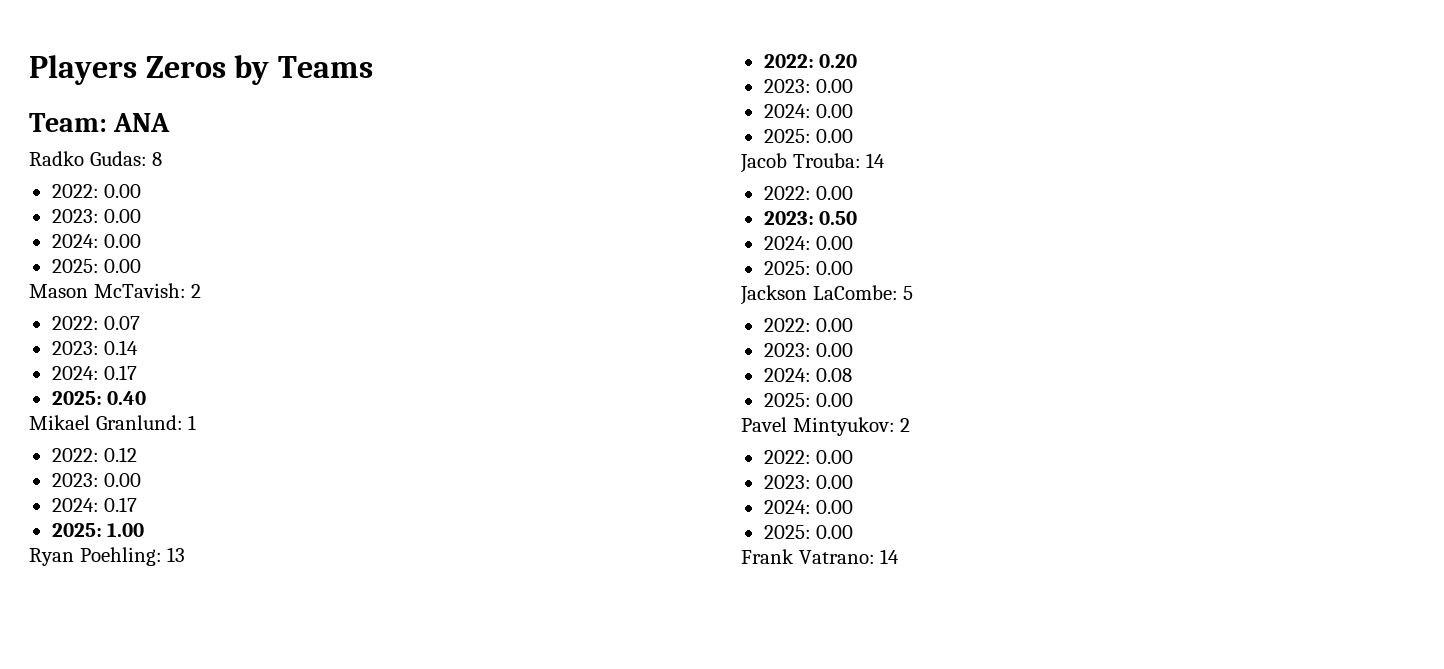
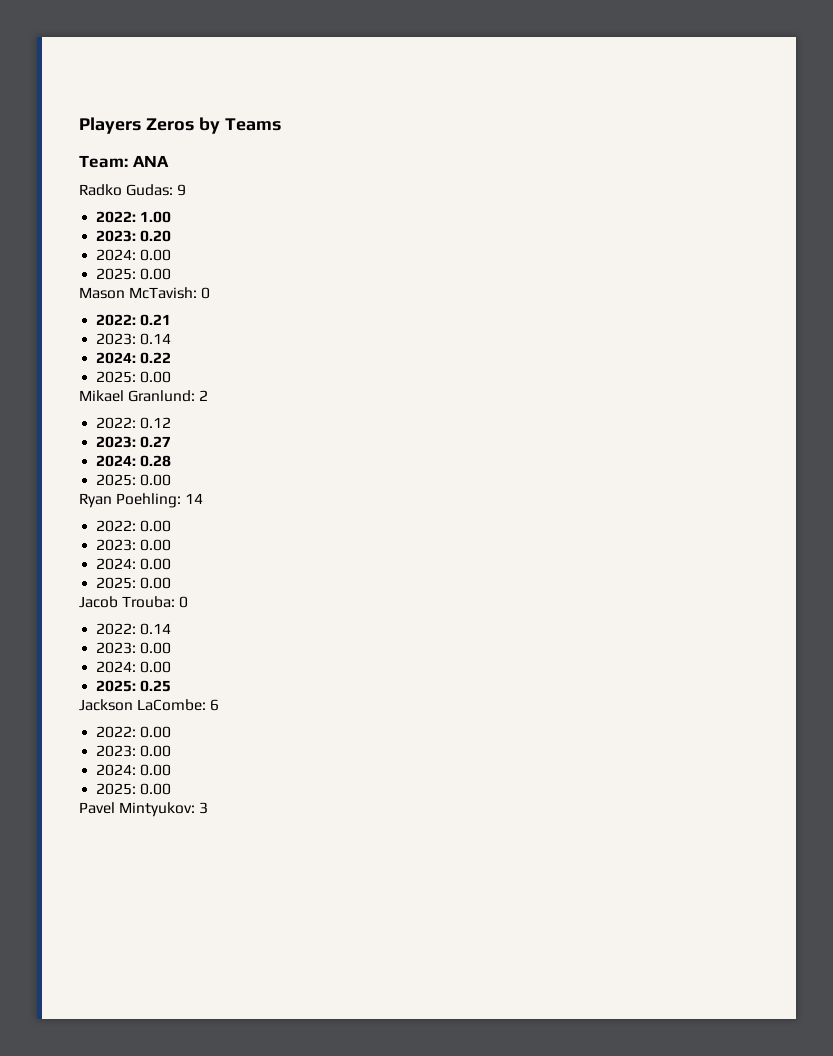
[152,152,163,166] [51,184,142,198] [51,209,142,223] [51,234,142,248] [51,259,142,273] [29,283,202,298] [51,316,141,330] [51,340,139,355] [51,365,138,380] [51,391,147,405] [29,415,197,430] [51,447,138,462] [51,473,142,487] [51,497,138,512] [51,523,145,537] [29,547,186,566] [763,54,858,68] [763,79,854,93] [763,104,854,118] [763,129,854,143] [740,153,886,173] [763,186,854,200] [763,211,858,225] [763,236,854,250] [763,261,854,275] [740,285,914,305] [763,318,854,332] [763,343,854,357] [763,368,853,382] [763,393,854,407] [741,417,911,436] [763,450,854,464] [763,475,854,489] [763,500,854,514] [763,525,854,539] [741,549,900,564] 8 // 2022: 0.00 // 2023: 0.00 // 2024: 0.00 // 2025: 0.00 // Mason McTavish: 2 // 2022: 0.07 // 2023: 0.14 // 2024: 0.17 // 2025: 0.40 // Mikael Granlund: 1 // 2022: 0.12 // 2023: 0.00 // 2024: 0.17 // 2025: 1.00 // Ryan Poehling: 13 // 2022: 0.20 // 2023: 0.00 // 2024: 0.00 // 2025: 0.00 // Jacob Trouba: 14 // 2022: 0.00 // 2023: 0.50 // 2024: 0.00 // 2025: 0.00 // Jackson LaCombe: 5 // 2022: 0.00 // 2023: 0.00 // 2024: 0.08 // 2025: 0.00 // Pavel Mintyukov: 2 // 2022: 0.00 // 2023: 0.00 // 2024: 0.00 // 2025: 0.00 // Frank Vatrano: 14 -> [177,184,187,196] [96,211,172,223] [96,230,172,242] [96,249,172,261] [96,268,172,280] [79,287,211,299] [96,314,172,326] [96,333,172,345] [96,352,172,364] [96,371,172,383] [79,390,209,402] [96,417,172,429] [96,436,172,448] [96,455,172,467] [96,474,172,486] [79,493,204,508] [96,520,172,532] [96,539,172,551] [96,558,172,570] [96,577,172,589] [79,596,189,608] [96,623,172,635] [96,642,172,654] [96,661,172,673] [96,680,172,692] [79,699,220,711] [96,726,172,738] [96,745,172,757] [96,764,172,776] [96,783,172,795] [79,802,209,817] 9 // 2022: 1.00 // 2023: 0.20 // 2024: 0.00 // 2025: 0.00 // Mason McTavish: 0 // 2022: 0.21 // 2023: 0.14 // 2024: 0.22 // 2025: 0.00 // Mikael Granlund: 2 // 2022: 0.12 // 2023: 0.27 // 2024: 0.28 // 2025: 0.00 // Ryan Poehling: 14 // 2022: 0.00 // 2023: 0.00 // 2024: 0.00 // 2025: 0.00 // Jacob Trouba: 0 // 2022: 0.14 // 2023: 0.00 // 2024: 0.00 // 2025: 0.25 // Jackson LaCombe: 6 // 2022: 0.00 // 2023: 0.00 // 2024: 0.00 // 2025: 0.00 // Pavel Mintyukov: 3

